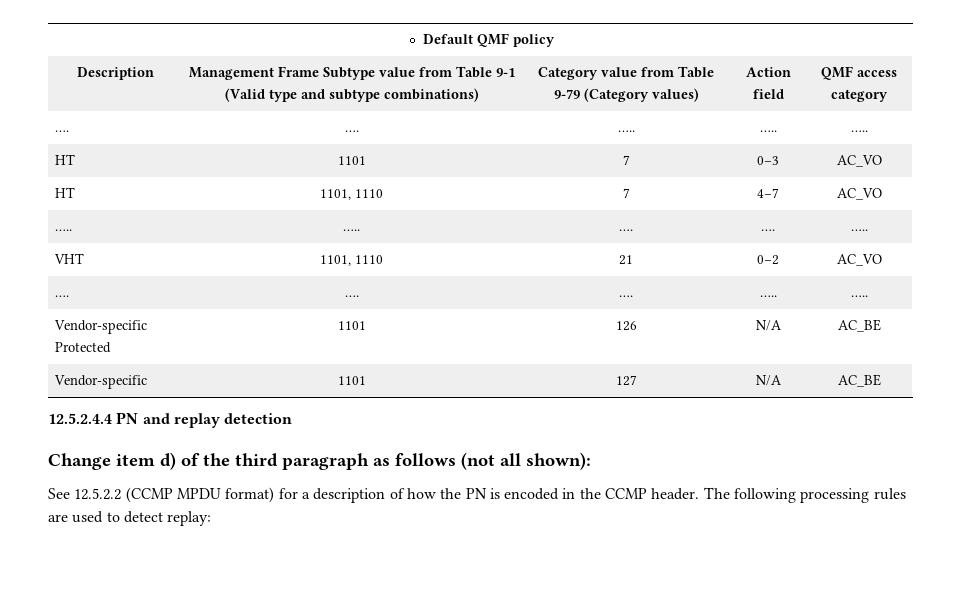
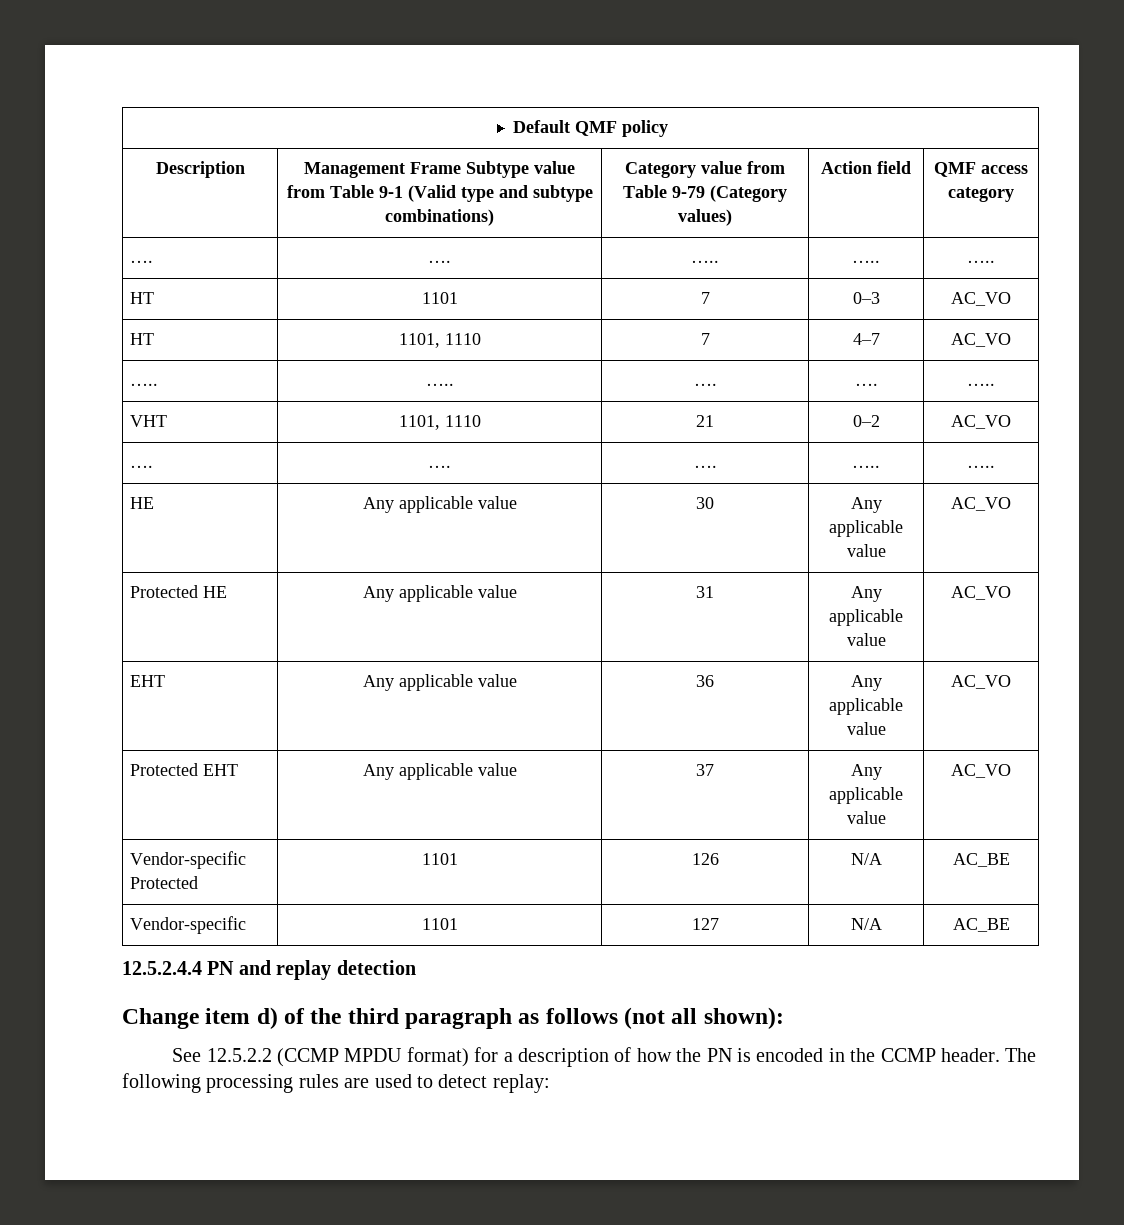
(868, 296) none -> [130,497,155,509] [362,496,517,513] [696,497,714,509] [850,497,882,513] [829,520,903,537] [846,544,886,557] [951,497,1011,511] [130,585,228,598] [362,585,517,602] [696,586,714,598] [850,586,882,602] [829,609,903,626] [846,633,886,646] [951,586,1011,600] [130,675,166,687] [362,674,517,691] [696,675,714,687] [850,675,882,691] [829,698,903,715] [846,722,886,735] [951,675,1011,689] [130,763,239,776] [362,763,517,780] [696,764,714,776] [850,764,882,780] [829,787,903,804] [846,811,886,824] [951,764,1011,778] // HE | Any applicable value | 30 | Any applicable value | AC_VO // Protected HE | Any applicable value | 31 | Any applicable value | AC_VO // EHT | Any applicable value | 36 | Any applicable value | AC_VO // Protected EHT | Any applicable value | 37 | Any applicable value | AC_VO

